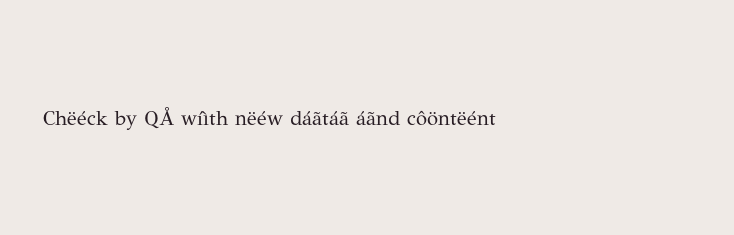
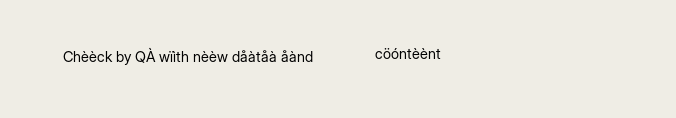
[43,107,496,130] Chëéck by QÅ wíìth nëéw dáãtáã áãnd côöntëént -> [63,47,441,65] Chèèck by QÀ wïìth nèèw dåàtåà åànd cöóntèènt

